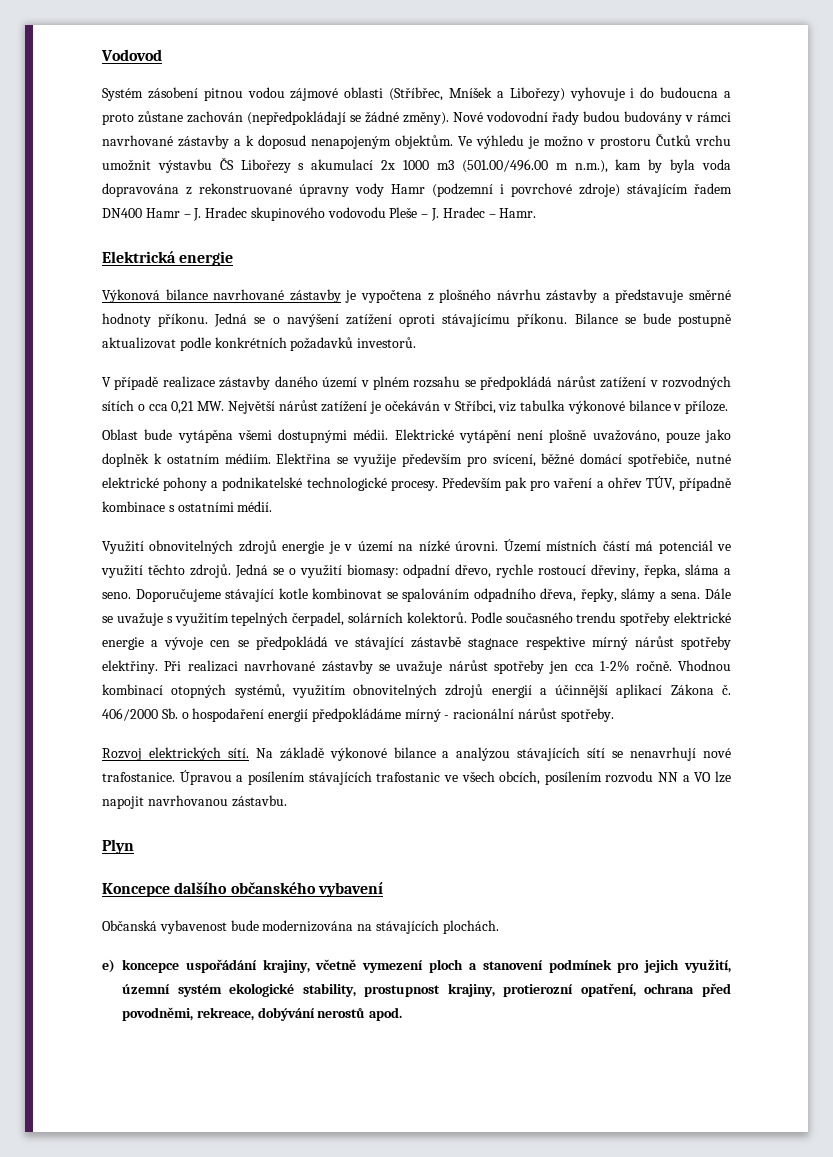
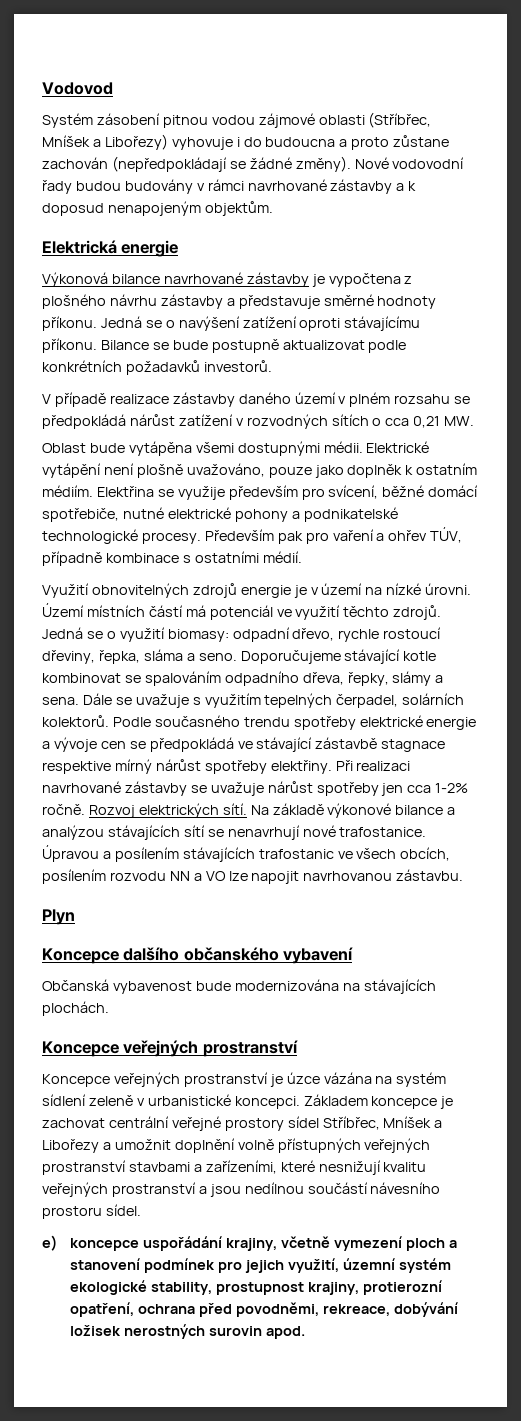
[458,133,731,149] [102,157,732,173] [102,183,732,197] [102,207,537,221] Ve výhledu je možno v prostoru Čutků vrchu umožnit výstavbu ČS Libořezy s akumulací 2x 1000 m3 (501.00/496.00 m n.m.), kam by byla voda dopravována z rekonstruované úpravny vody Hamr (podzemní i povrchové zdroje) stávajícím řadem DN400 Hamr – J. Hradec skupinového vodovodu Pleše – J. Hradec – Hamr. -> (273, 208) none
[227,400,729,414] Největší nárůst zatížení je očekáván v Stříbci, viz tabulka výkonové bilance v příloze. -> (475, 421) none
[677,660,731,671] [102,684,731,698] [102,708,614,722] Vhodnou kombinací otopných systémů, využitím obnovitelných zdrojů energií a účinnější aplikací Zákona č. 406/2000 Sb. o hospodaření energií předpokládáme mírný - racionální nárůst spotřeby. // -> (85, 809) none
(499, 927) none -> [42,1040,298,1057] [42,1072,447,1087] [42,1094,454,1109] [42,1116,443,1131] [42,1138,431,1153] [42,1160,427,1175] [42,1182,441,1197] [42,1204,141,1219] // Koncepce veřejných prostranství // Koncepce veřejných prostranství je úzce vázána na systém sídlení zeleně v urbanistické koncepci. Základem koncepce je zachovat centrální veřejné prostory sídel Stříbřec, Mníšek a Libořezy a umožnit doplnění volně přístupných veřejných prostranství stavbami a zařízeními, které nesnižují kvalitu veřejných prostranství a jsou nedílnou součástí návesního prostoru sídel.
[317,1008,366,1018] nerostů -> [70,1324,263,1339] ložisek nerostných surovin

